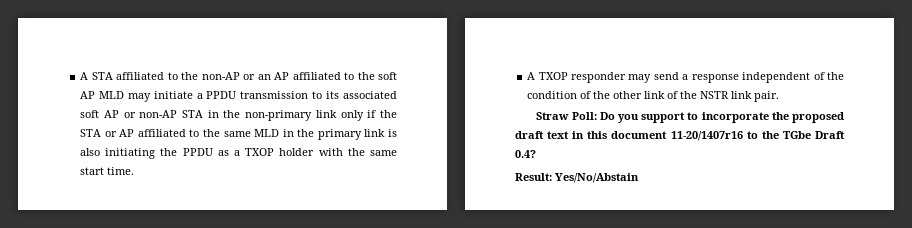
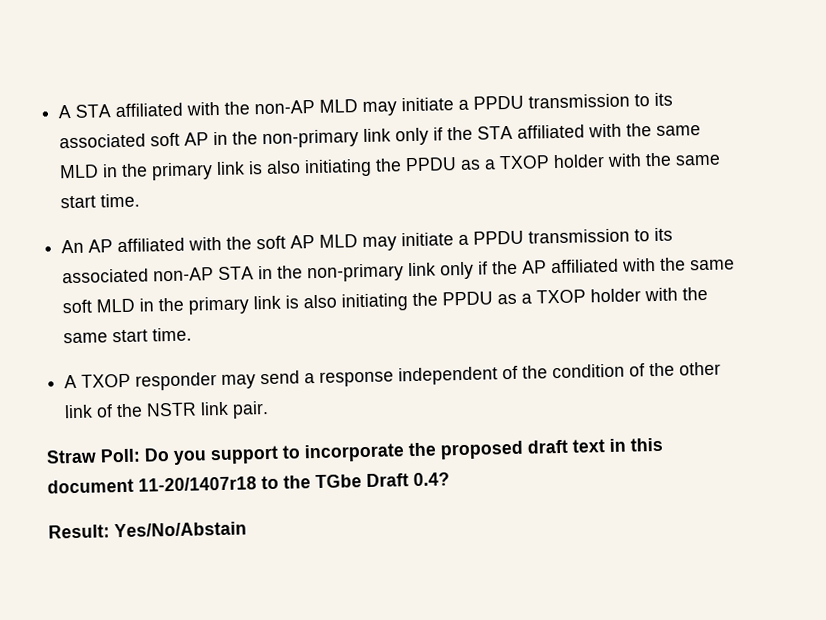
[167,72,178,80] to -> [186,101,221,116] with
[243,72,355,80] or an AP affiliated to -> [319,92,674,116] [59,123,702,149] [59,152,722,181] [60,193,141,209] [61,236,223,254] MLD may initiate a PPDU transmission to its associated soft AP in the non-primary link only if the STA affiliated with the same MLD in the primary link is also initiating the PPDU as a TXOP holder with the same start time. // An AP affiliated with
[80,110,136,118] soft AP or -> (150, 276) none
[80,129,251,137] STA or AP affiliated to the same -> [522,257,736,274] [62,299,93,314] AP affiliated with the same soft
[670,131,743,141] 11-20/1407r16 -> [138,476,257,492] 11-20/1407r18

